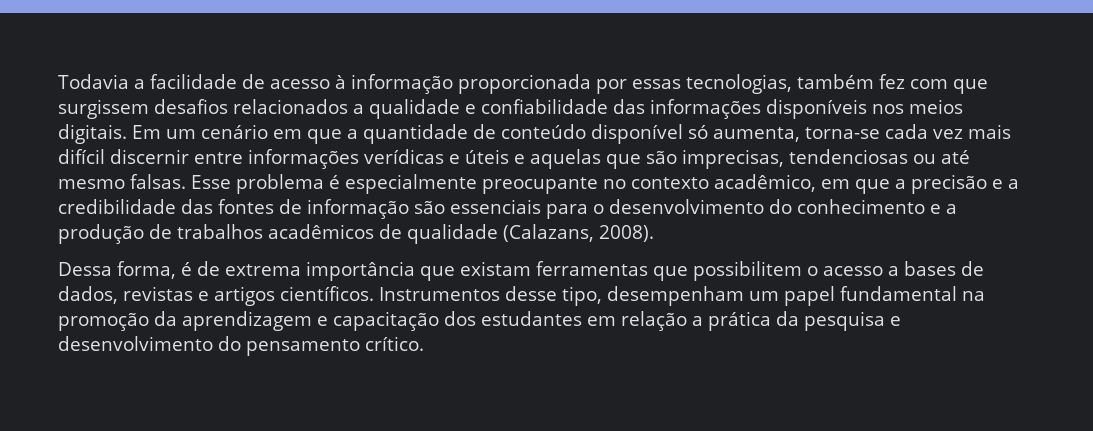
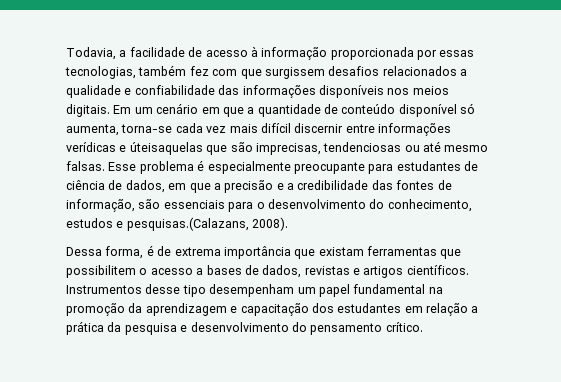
[58,74,129,89] Todavia -> [66,47,116,60] Todavia,
[465,149,601,169] úteis e aquelas -> [129,142,203,155] úteisaquelas
[603,174,816,192] no contexto acadêmico, -> [368,161,478,174] [66,180,165,193] para estudantes de ciência de dados,
[307,199,409,219] informação -> [66,199,135,212] informação,
[797,199,957,214] [58,224,594,244] conhecimento e a produção de trabalhos acadêmicos de qualidade (Calazans, -> [387,199,472,212] [66,217,249,231] conhecimento, estudos e pesquisas.(Calazans,
[562,286,602,306] tipo, -> [182,285,206,297] tipo

